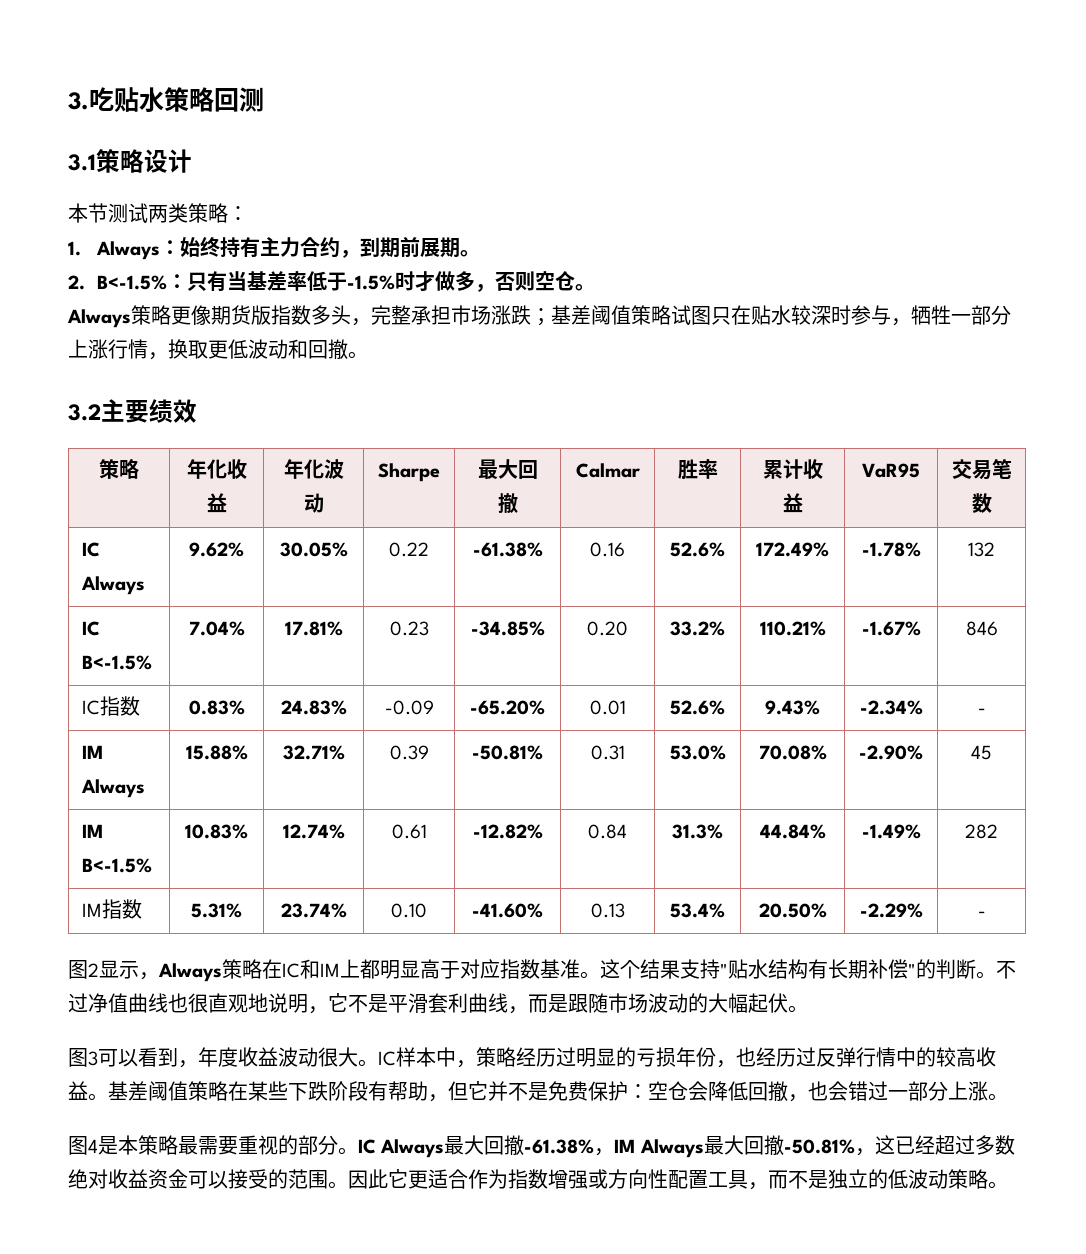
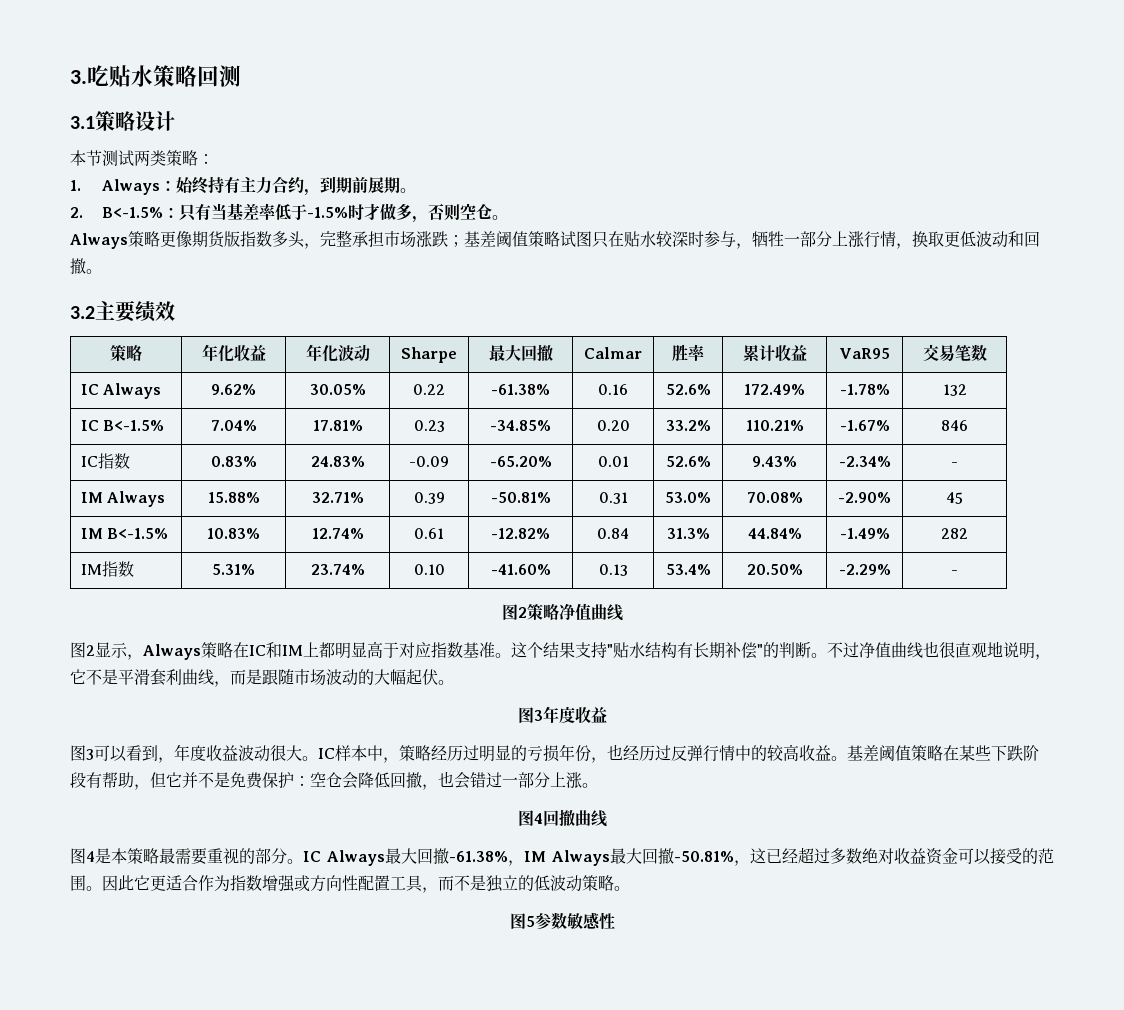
(986, 914) none -> [501,603,623,621] // 图2策略净值曲线
(808, 1009) none -> [517,706,607,724] // 图3年度收益
(1008, 1097) none -> [517,809,607,827] // 图4回撤曲线
(1008, 1185) none -> [509,912,615,930] // 图5参数敏感性

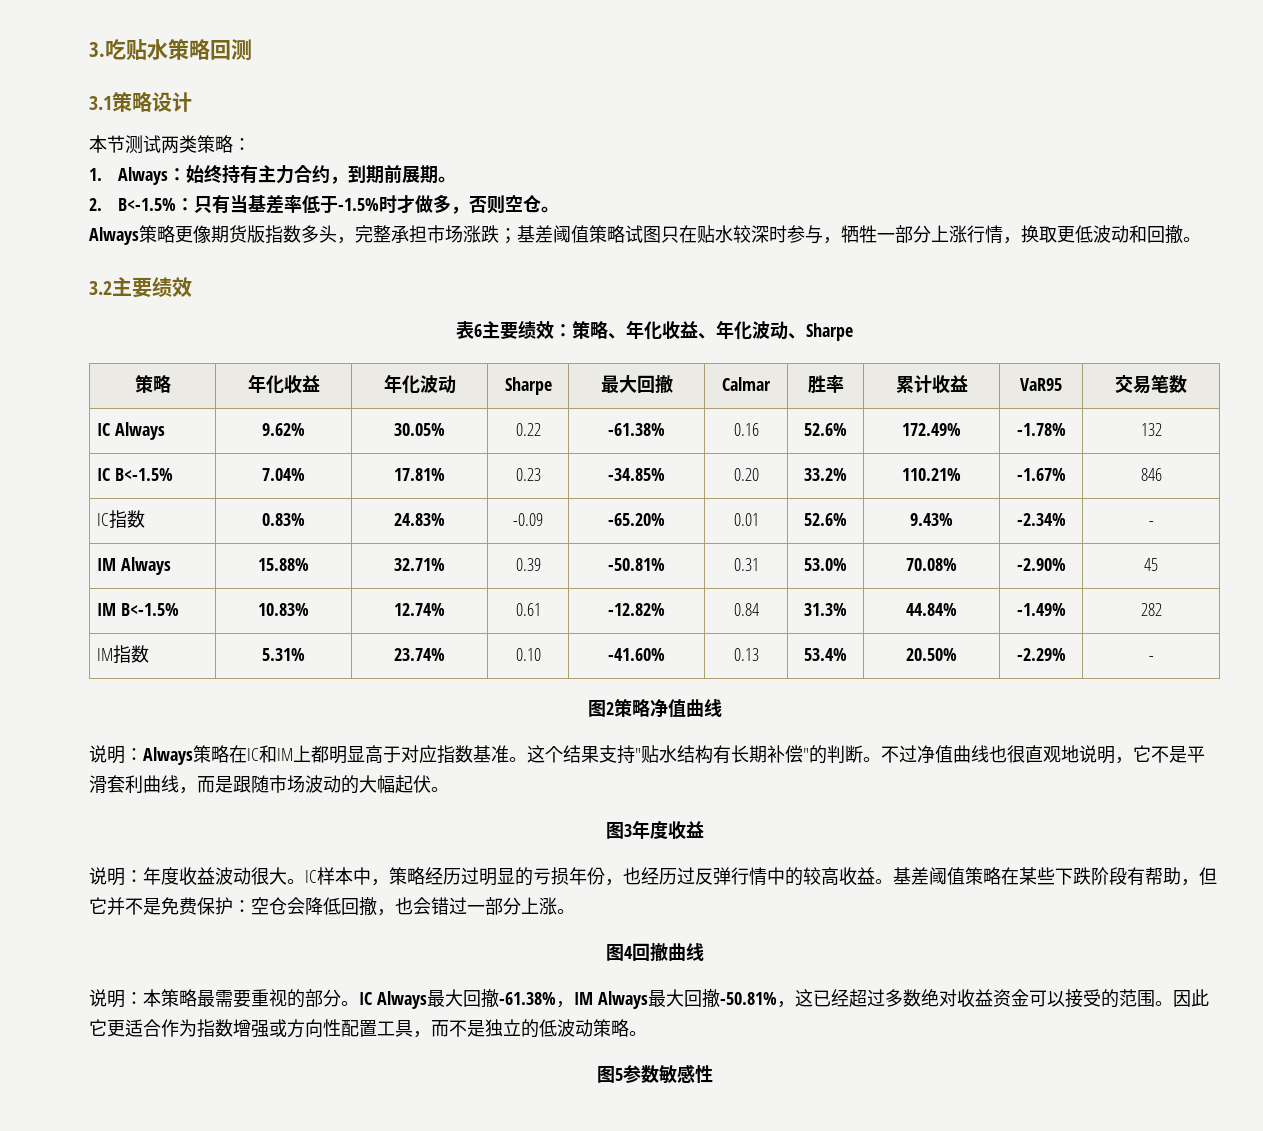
(175, 311) none -> [456,320,853,341] // 表6主要绩效：策略、年化收益、年化波动、Sharpe
[70,642,143,660] 图2显示， -> [89,745,143,764] 说明：
[70,745,174,763] 图3可以看到， -> [89,867,143,886] 说明：
[70,848,111,864] 图4是 -> [89,989,143,1008] 说明：

